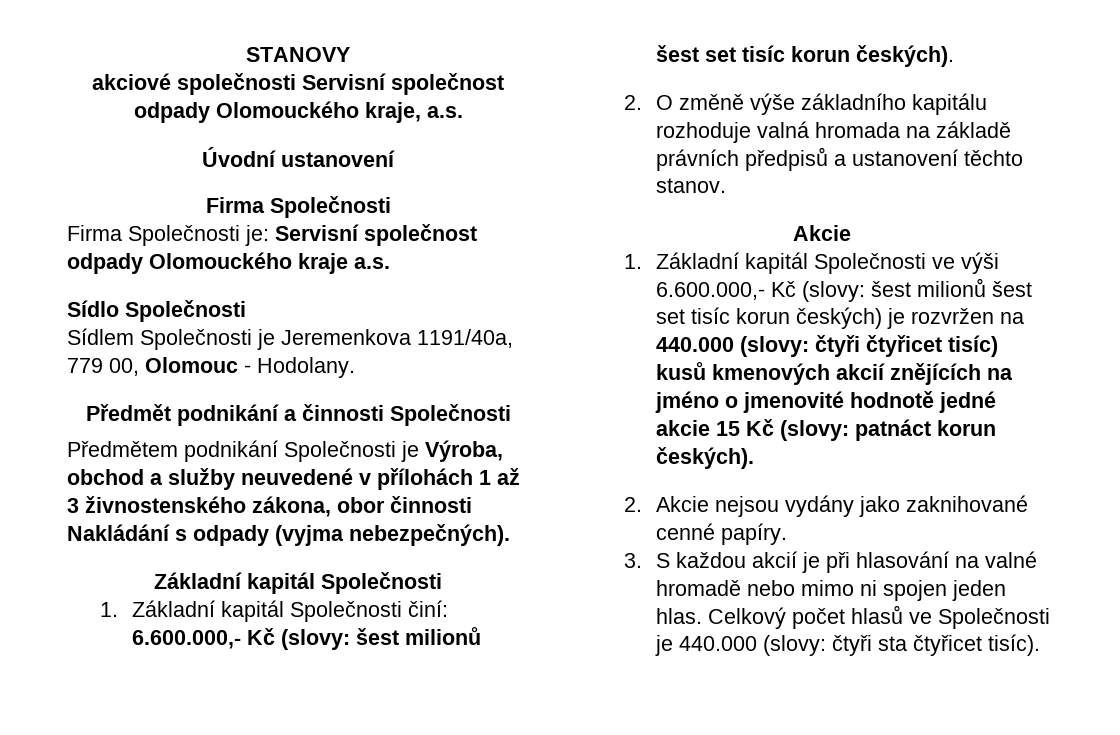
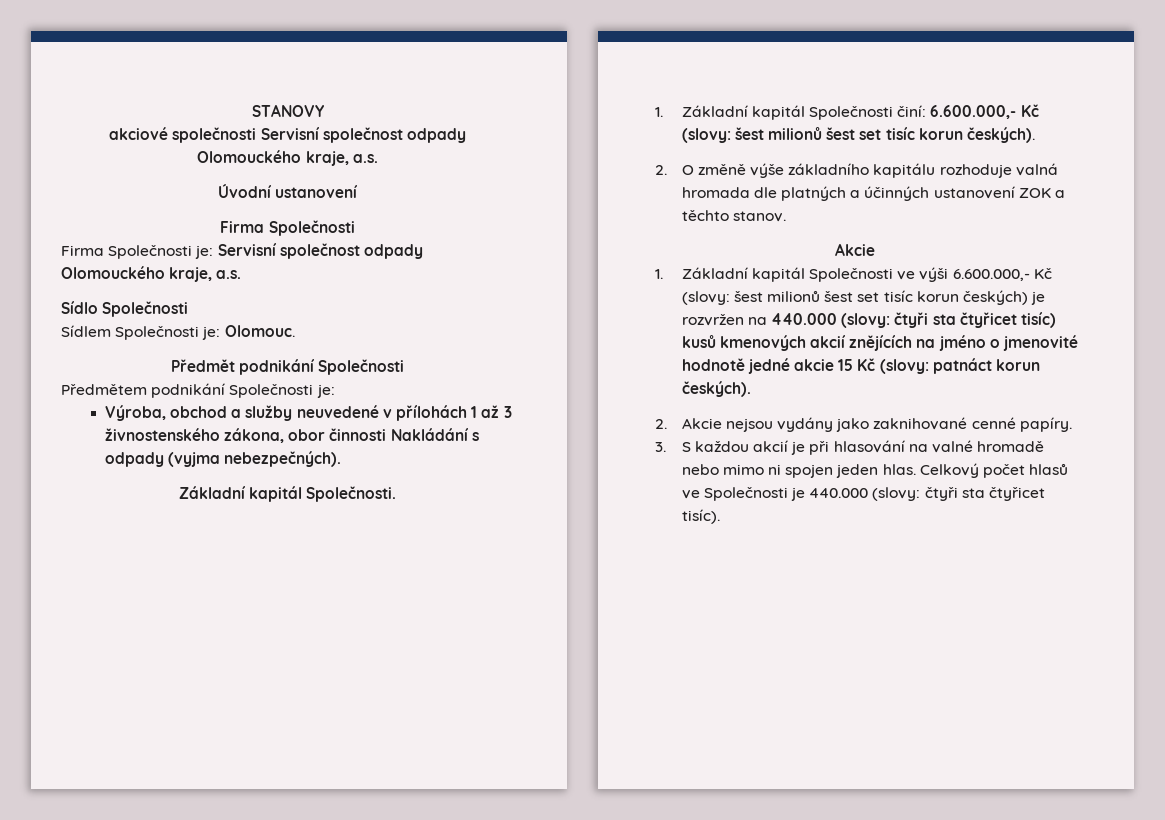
[298,253,348,274] kraje -> [169,267,213,282] kraje,
[257,329,513,350] [67,357,355,378] je Jeremenkova 1191/40a, 779 00, Olomouc - Hodolany. -> [202,325,295,340] je: Olomouc.
[283,404,384,421] a činnosti -> (315, 367) none
[401,441,419,462] je -> [316,384,335,398] je: //
[321,572,442,594] Společnosti -> [306,486,397,502] Společnosti.
[906,121,1012,138] [656,147,959,171] na základě právních předpisů a ustanovení -> [753,186,1066,201] dle platných a účinných ustanovení ZOK a
(861, 346) none -> [932,314,956,325] sta

